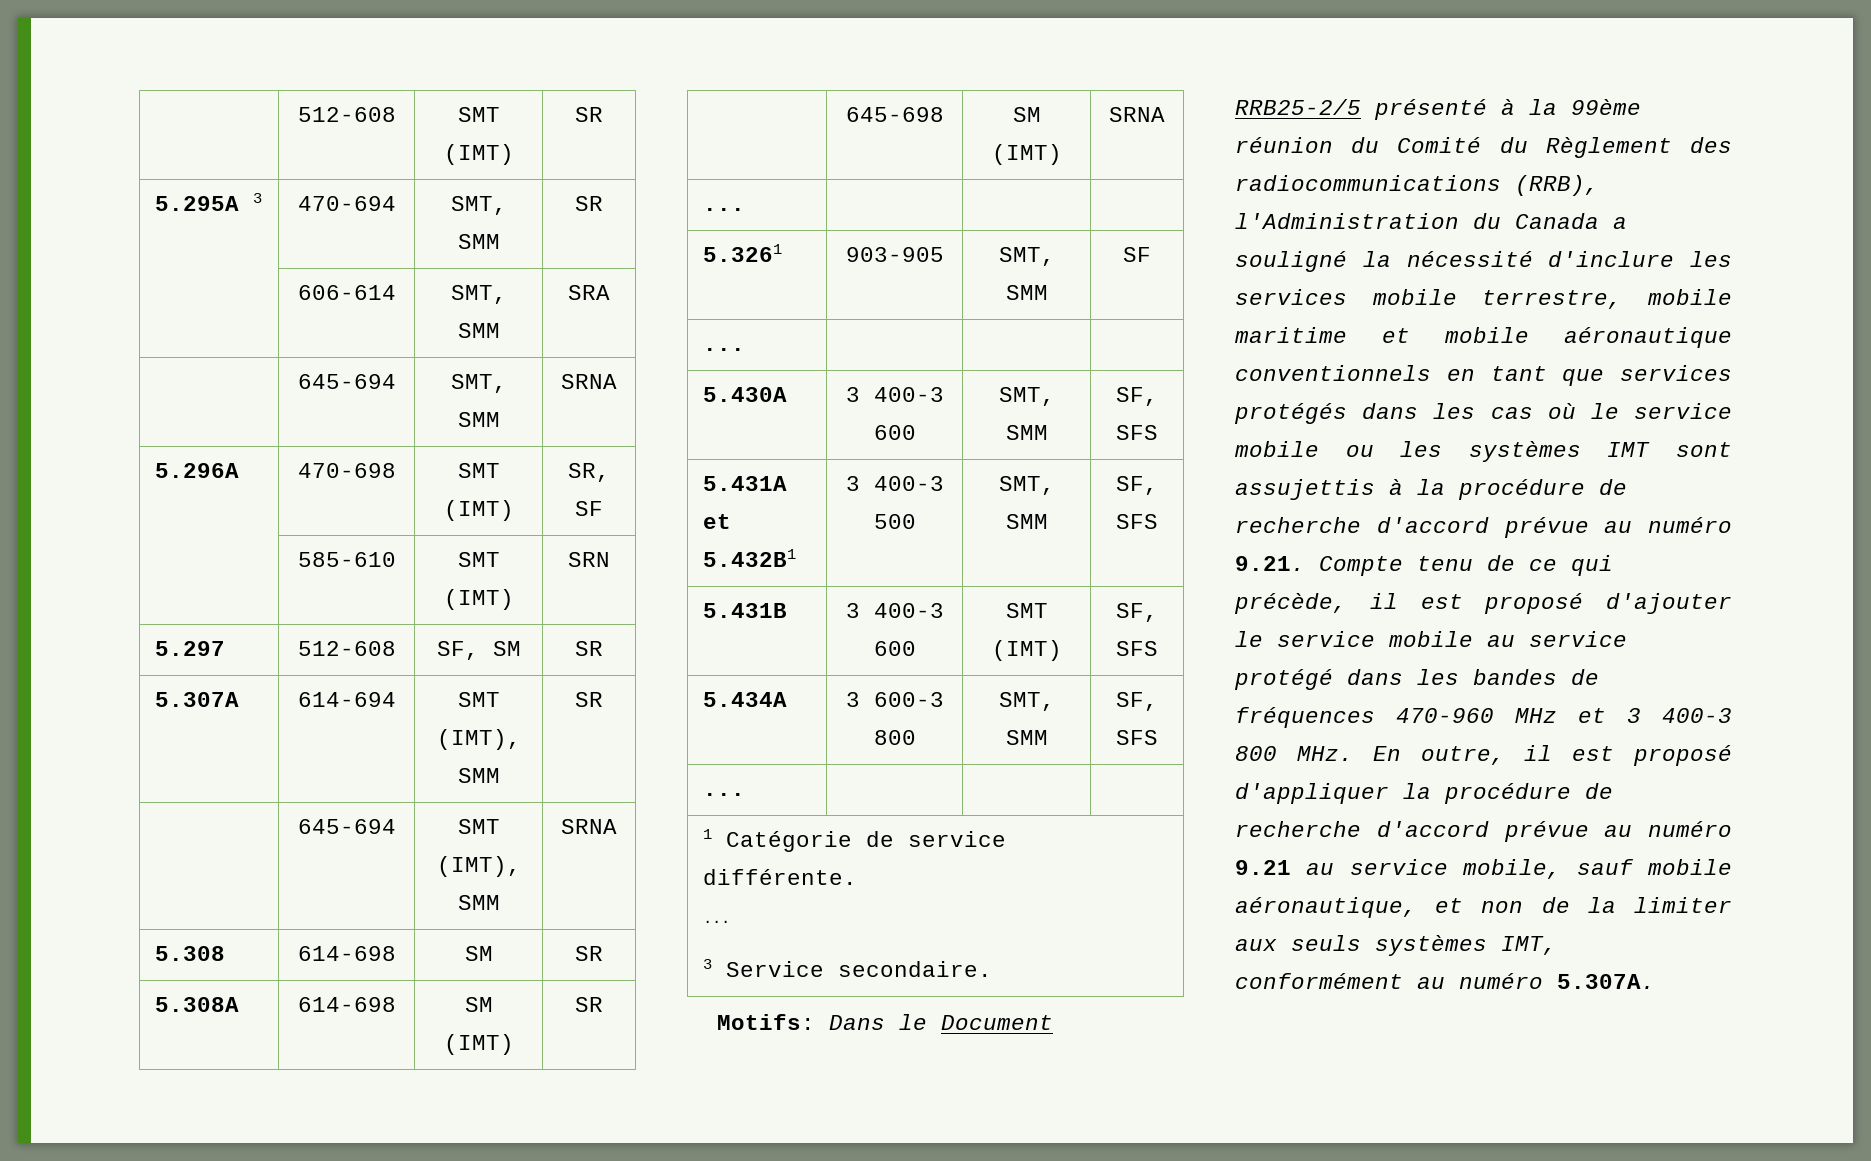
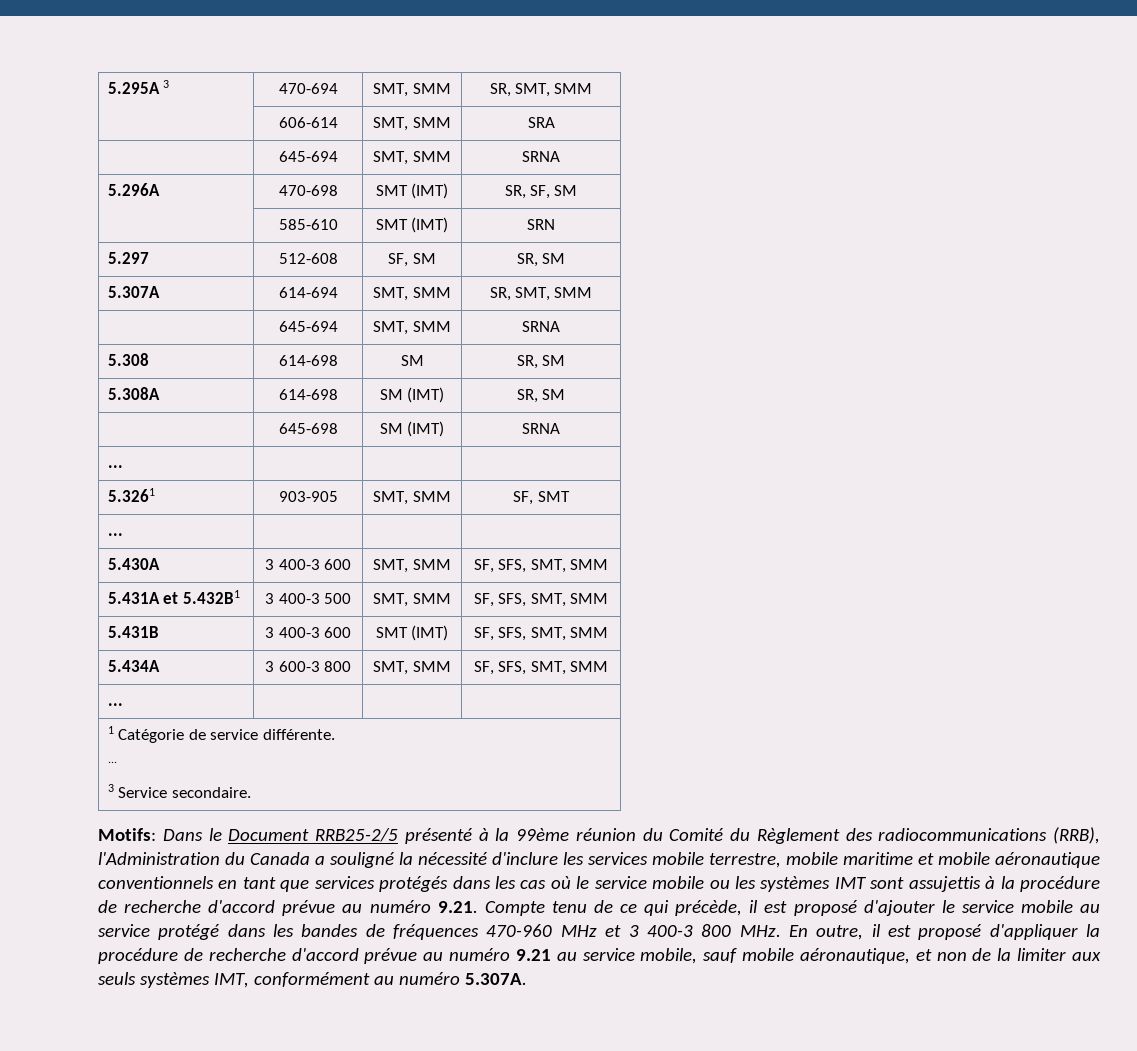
[297,107,396,122] [457,107,500,122] [443,144,514,165] [575,107,603,122] | 512-608 | SMT (IMT) | SR // -> (107, 88) none
[575,196,603,211] SR -> [489,83,593,97] SR, SMT, SMM
[575,501,603,516] SF -> [530,185,578,199] SF, SM
[575,641,603,656] SR -> [516,253,566,267] SR, SM
[457,692,500,707] [436,729,521,750] [457,768,500,783] [575,692,603,707] [297,819,396,834] [457,819,500,834] [436,856,521,877] SMT (IMT), SMM | SR // | 645-694 | SMT (IMT), -> [373,287,451,301] [489,287,593,301] [278,321,338,332] [373,321,409,335] SMT, SMM | SR, SMT, SMM // | 645-694 | SMT,
[575,946,603,961] SR -> [516,355,566,369] SR, SM
[575,997,603,1012] SR -> [516,389,566,403] SR, SM
[1123,247,1151,262] SF -> [513,491,570,505] SF, SMT
[1116,425,1158,440] SFS -> [498,559,609,573] SFS, SMT, SMM
[1116,514,1158,529] SFS -> [498,593,609,607] SFS, SMT, SMM
[1116,641,1158,656] SFS -> [498,627,609,641] SFS, SMT, SMM
[1116,730,1158,745] SFS -> [498,661,609,675] SFS, SMT, SMM

